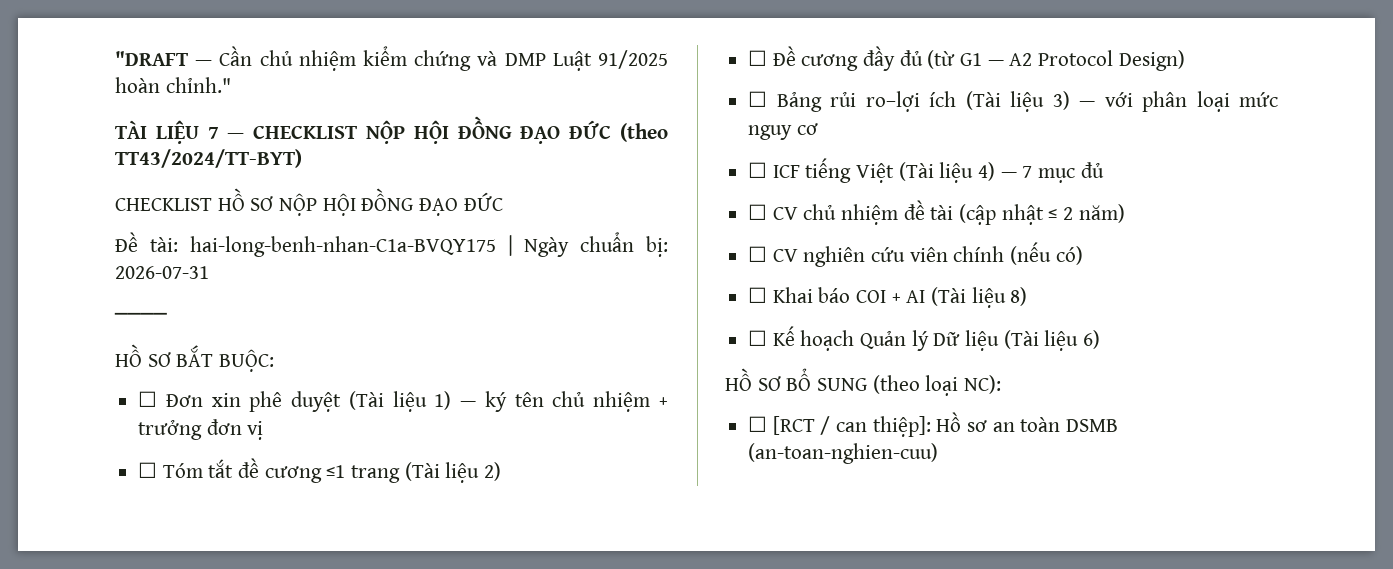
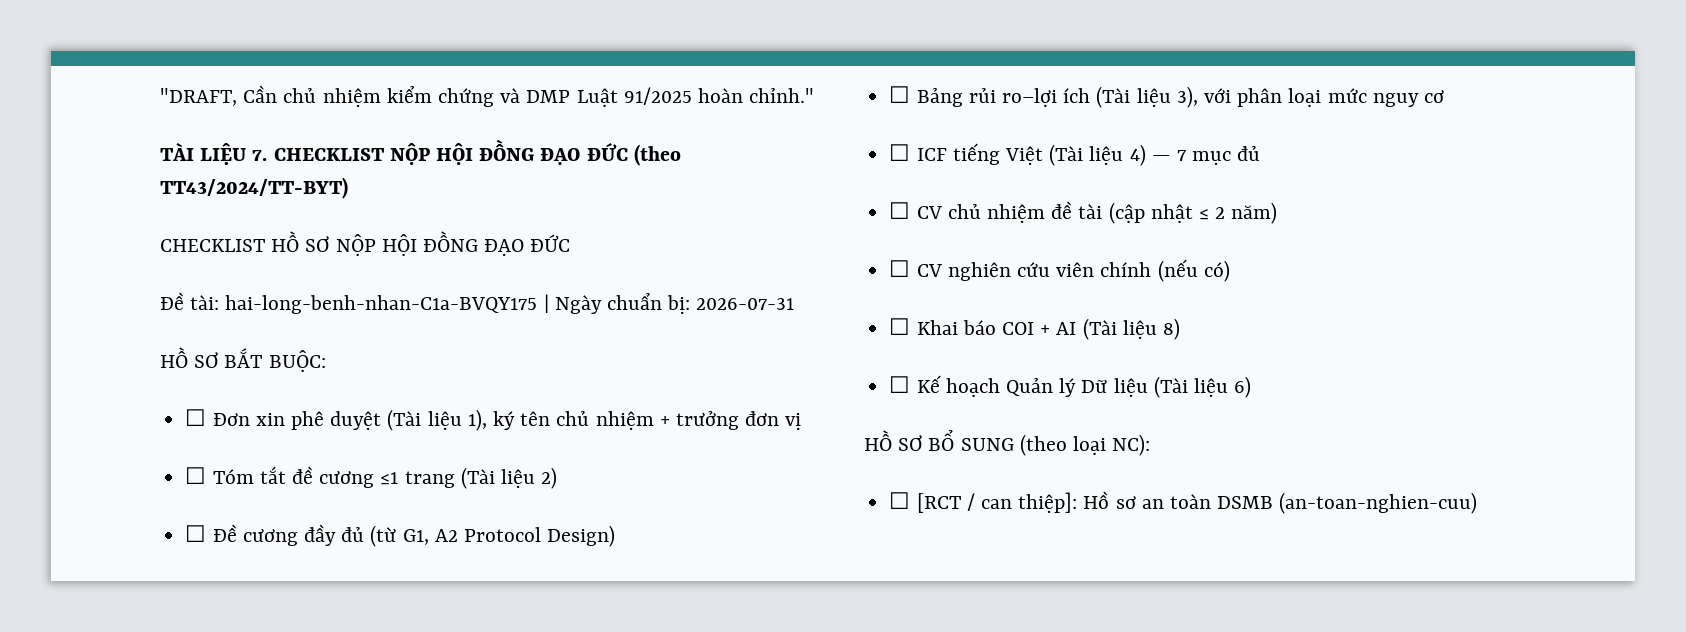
[115,51,213,66] "DRAFT — -> [160,88,237,106] "DRAFT,
[207,127,245,139] 7 — -> [252,149,268,161] 7.
[114,312,167,321] // ──── -> (795, 304) none
[434,391,477,410] 1) — -> [467,409,487,431] 1),
[960,53,1004,66] G1 — -> [402,529,429,545] G1,
[1052,91,1096,110] 3) — -> [1176,86,1198,108] 3),

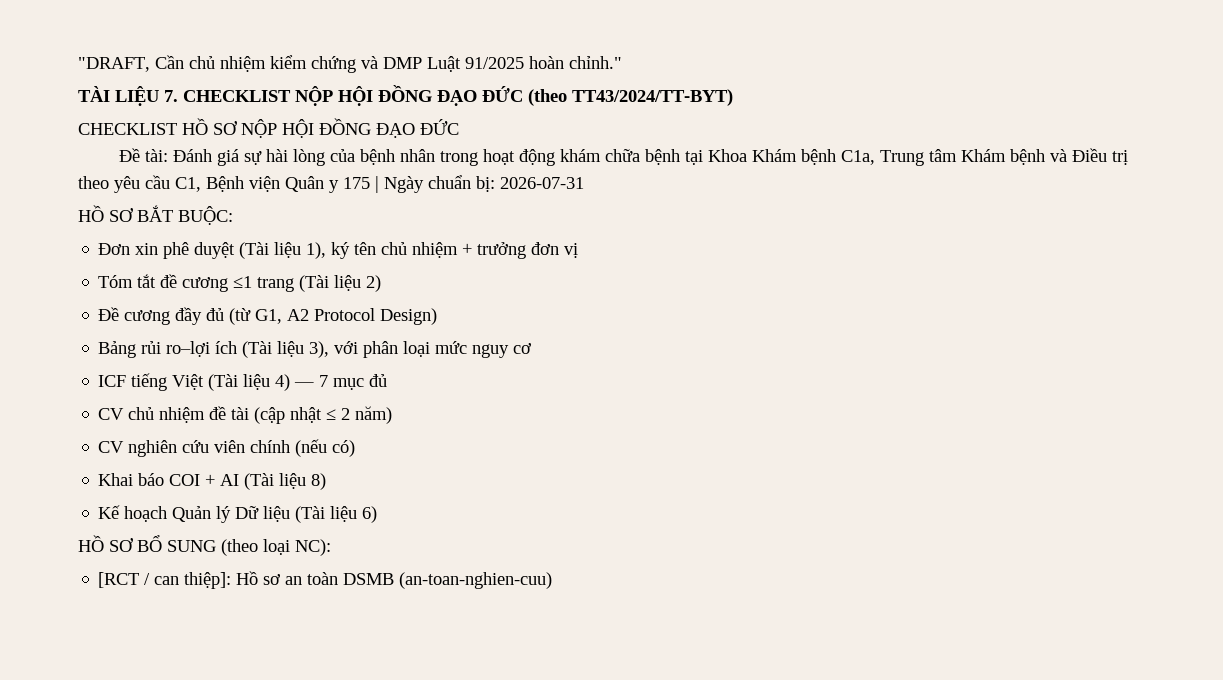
[225,295,538,314] hai-long-benh-nhan-C1a-BVQY175 -> [173,148,1129,166] [78,175,370,193] Đánh giá sự hài lòng của bệnh nhân trong hoạt động khám chữa bệnh tại Khoa Khám bệnh C1a, Trung tâm Khám bệnh và Điều trị theo yêu cầu C1, Bệnh viện Quân y 175
[185,409,207,426] ☐ -> (233, 215) none
[185,467,207,484] ☐ -> (579, 250) none
[185,525,207,542] ☐ -> (382, 283) none
[889,86,911,103] ☐ -> (438, 316) none
[889,144,911,161] ☐ -> (532, 348) none
[889,202,911,219] ☐ -> (388, 380) none
[889,260,911,277] ☐ -> (393, 415) none
[889,318,911,335] ☐ -> (356, 448) none
[889,376,911,393] ☐ -> (327, 481) none
[889,492,911,509] ☐ -> (331, 547) none

